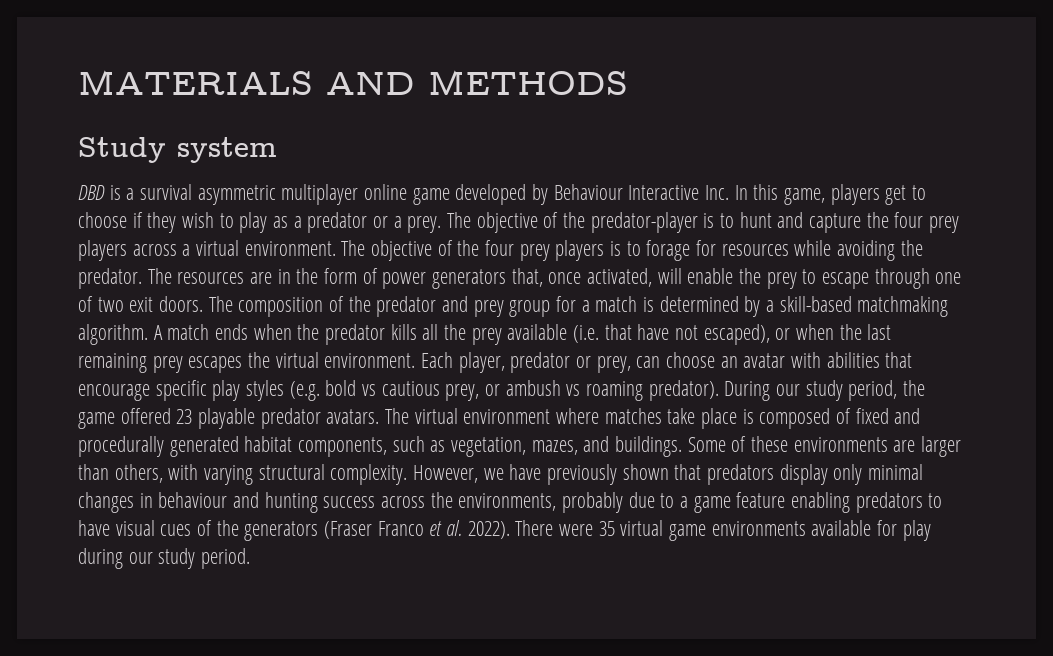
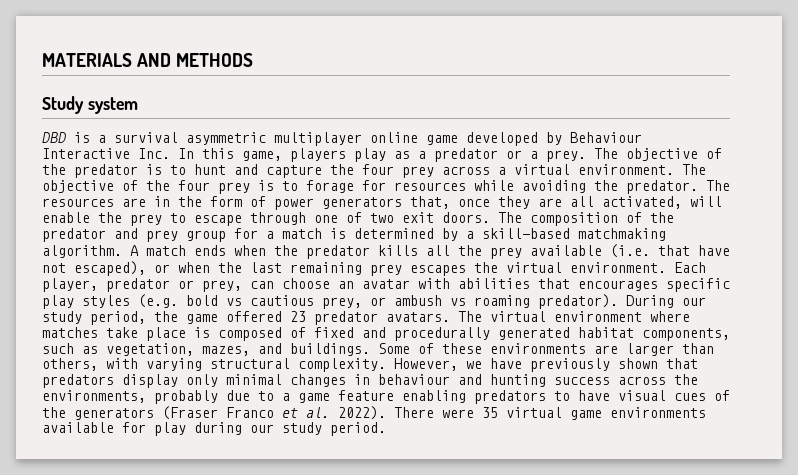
[885,185,927,205] [78,212,234,233] get to choose if they wish to -> (346, 155) none
[590,212,698,233] predator-player -> [74,164,138,178] predator
[78,240,127,261] players -> (434, 172) none
[555,240,605,261] players -> (250, 188) none
(582, 278) none -> [498,196,594,209] they are all
[78,384,150,401] encourage -> [578,280,658,291] encourages
[198,408,256,429] playable -> (306, 316) none

